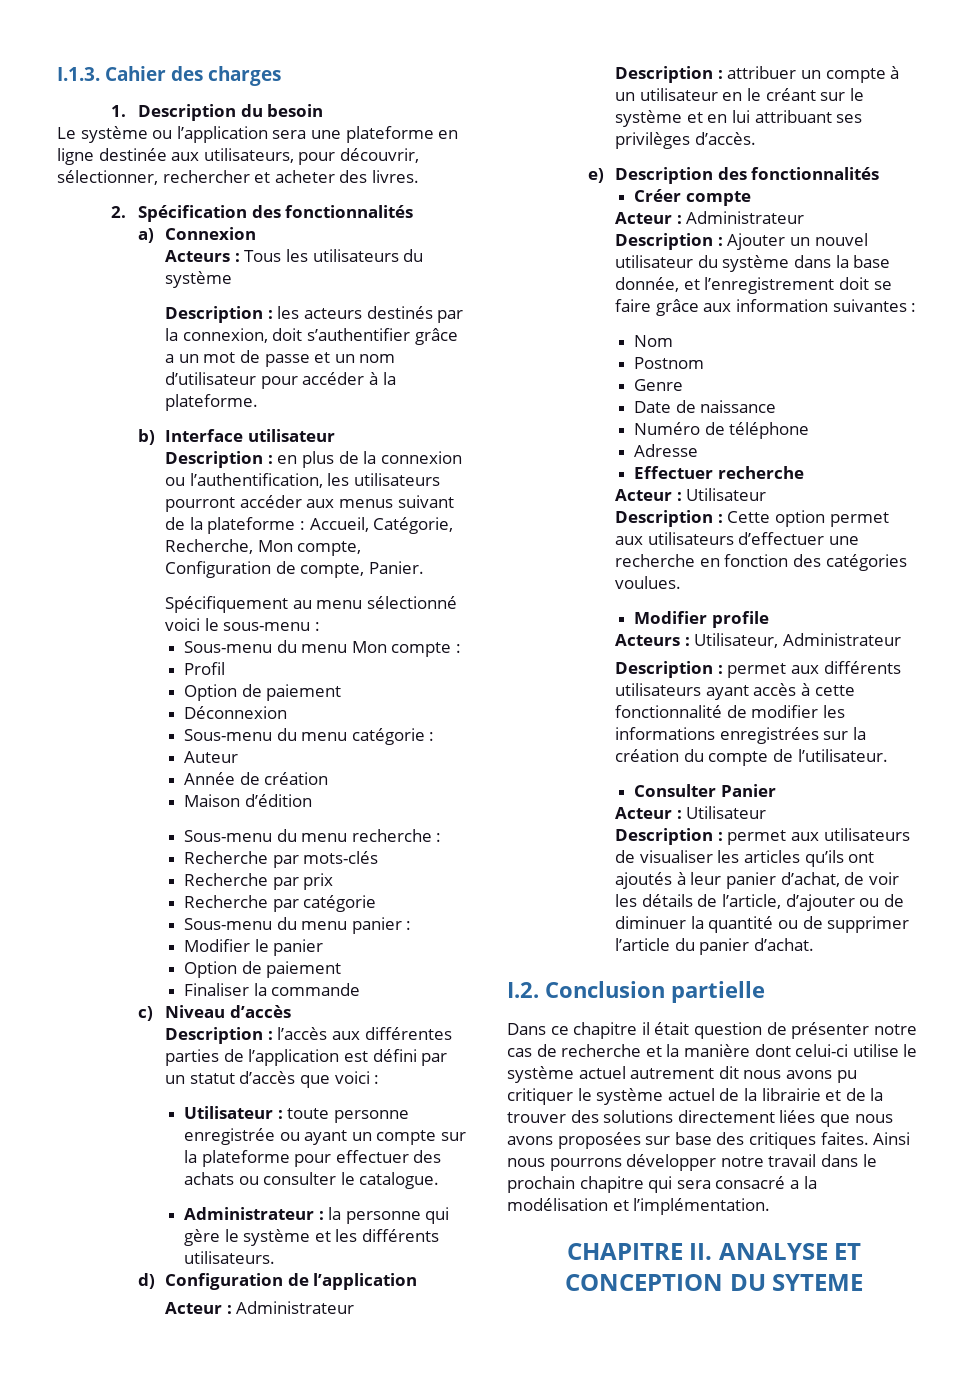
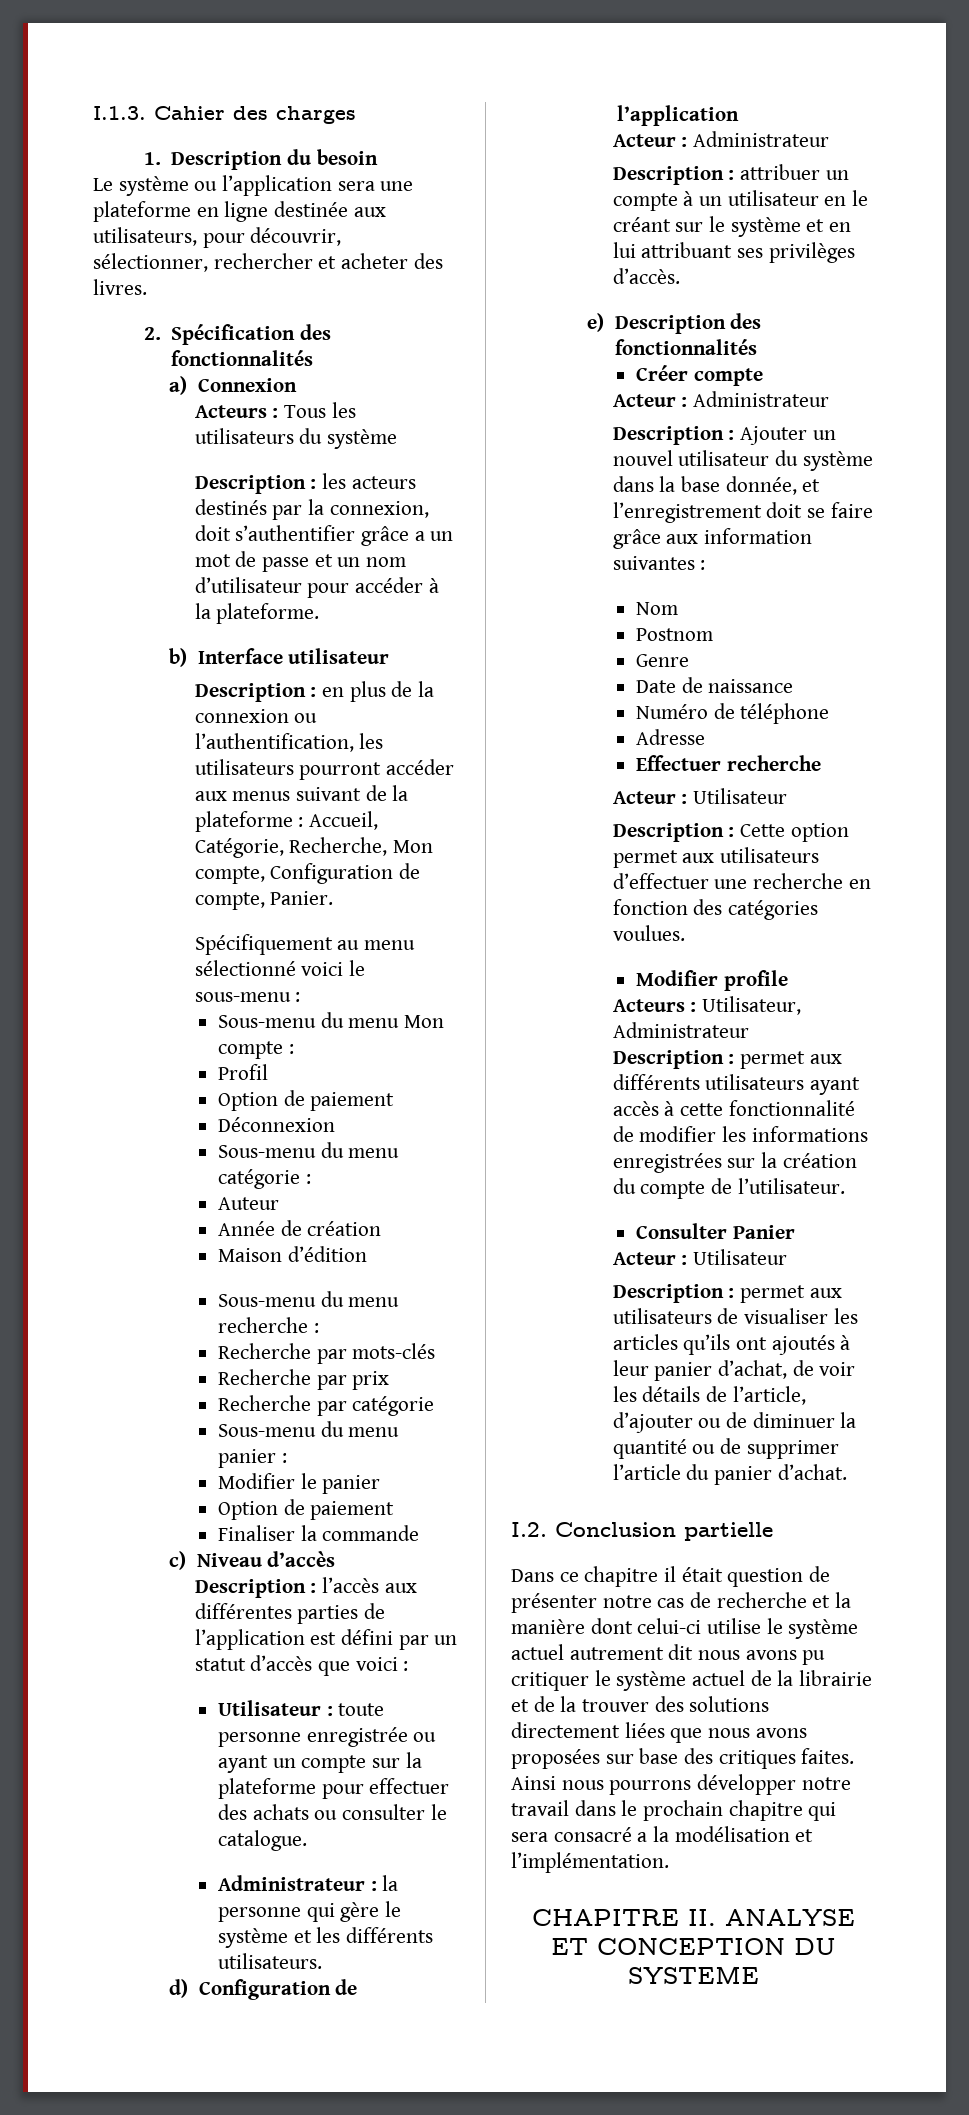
[771,1274,863,1291] SYTEME -> [628,1966,759,1984] SYSTEME

